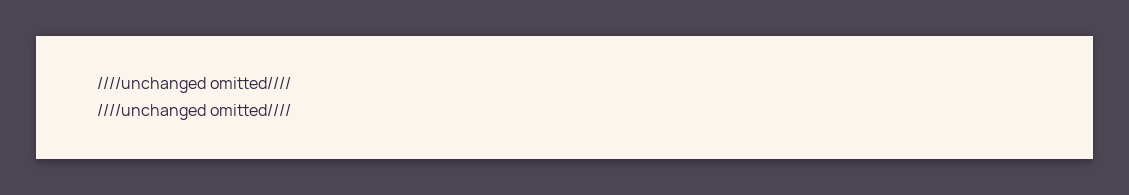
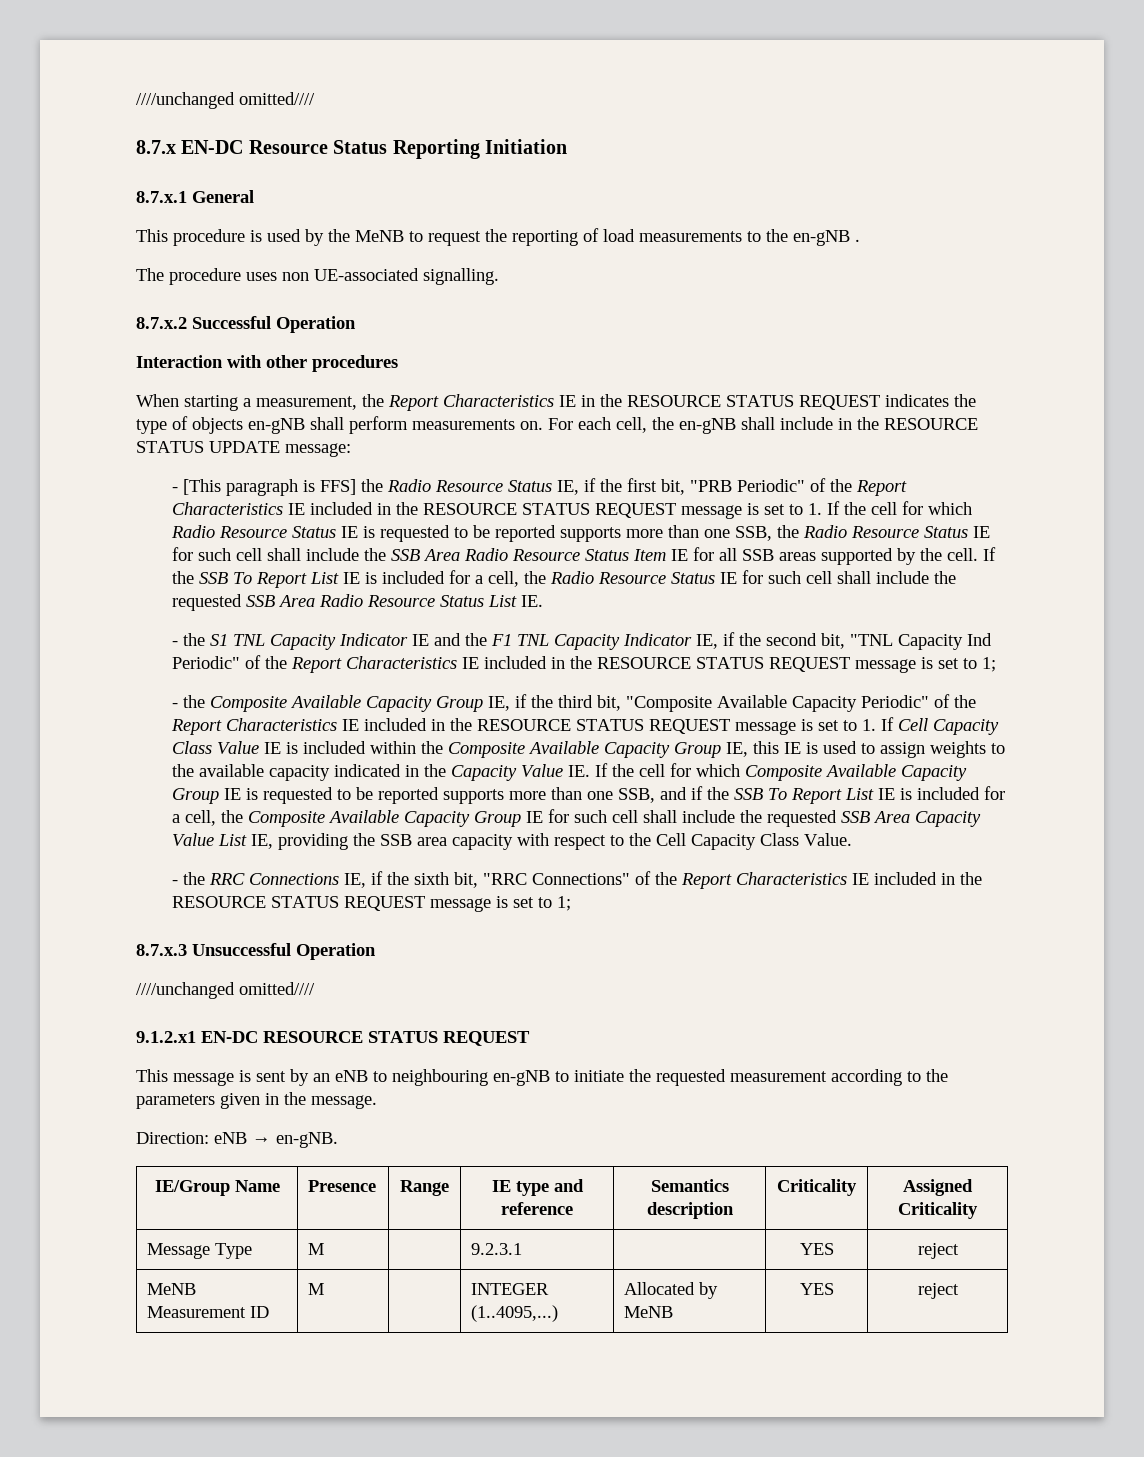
[97,77,292,93] [97,104,292,120] ////unchanged omitted//// // ////unchanged omitted//// -> [136,92,315,109] [136,139,567,159] [136,190,254,203] [136,228,860,246] [136,268,499,285] [136,316,356,333] [136,355,398,372] [136,394,976,411] [136,416,978,434] [136,441,351,457] [171,478,907,496] [171,501,972,519] [170,525,990,542] [171,547,996,565] [171,570,956,588] [171,594,543,611] [171,632,992,650] [171,655,996,673] [171,694,976,712] [170,717,999,735] [171,741,1005,758] [171,763,967,781] [171,786,1005,804] [171,809,981,827] [171,833,852,850] [171,871,982,889] [171,896,571,912] [136,943,376,960] [136,982,315,999] [136,1031,530,1046] [136,1069,948,1086] [136,1092,377,1109] [136,1132,338,1148] [154,1180,280,1196] [308,1180,377,1192] [400,1180,449,1196] [491,1179,584,1196] [501,1202,573,1215] [650,1179,729,1192] [646,1202,734,1219] [777,1179,857,1196] [903,1179,973,1196] [898,1202,978,1219] [147,1243,253,1259] [308,1243,325,1255] [471,1243,523,1255] [799,1243,834,1255] [917,1243,959,1259] [147,1283,197,1295] [147,1306,270,1318] [308,1283,325,1295] [471,1283,550,1295] [471,1305,559,1322] [624,1282,719,1299] [624,1306,674,1318] [799,1283,834,1295] [917,1283,959,1299] ////unchanged omitted//// // 8.7.x EN-DC Resource Status Reporting Initiation // 8.7.x.1 General // This procedure is used by the MeNB to request the reporting of load measurements to the en-gNB . // The procedure uses non UE-associated signalling. // 8.7.x.2 Successful Operation // Interaction with other procedures // When starting a measurement, the Report Characteristics IE in the RESOURCE STATUS REQUEST indicates the type of objects en-gNB shall perform measurements on. For each cell, the en-gNB shall include in the RESOURCE STATUS UPDATE message: // - [This paragraph is FFS] the Radio Resource Status IE, if the first bit, "PRB Periodic" of the Report Characteristics IE included in the RESOURCE STATUS REQUEST message is set to 1. If the cell for which Radio Resource Status IE is requested to be reported supports more than one SSB, the Radio Resource Status IE for such cell shall include the SSB Area Radio Resource Status Item IE for all SSB areas supported by the cell. If the SSB To Report List IE is included for a cell, the Radio Resource Status IE for such cell shall include the requested SSB Area Radio Resource Status List IE. // - the S1 TNL Capacity Indicator IE and the F1 TNL Capacity Indicator IE, if the second bit, "TNL Capacity Ind Periodic" of the Report Characteristics IE included in the RESOURCE STATUS REQUEST message is set to 1; // - the Composite Available Capacity Group IE, if the third bit, "Composite Available Capacity Periodic" of the Report Characteristics IE included in the RESOURCE STATUS REQUEST message is set to 1. If Cell Capacity Class Value IE is included within the Composite Available Capacity Group IE, this IE is used to assign weights to the available capacity indicated in the Capacity Value IE. If the cell for which Composite Available Capacity Group IE is requested to be reported supports more than one SSB, and if the SSB To Report List IE is included for a cell, the Composite Available Capacity Group IE for such cell shall include the requested SSB Area Capacity Value List IE, providing the SSB area capacity with respect to the Cell Capacity Class Value. // - the RRC Connections IE, if the sixth bit, "RRC Connections" of the Report Characteristics IE included in the RESOURCE STATUS REQUEST message is set to 1; // 8.7.x.3 Unsuccessful Operation // ////unchanged omitted//// // 9.1.2.x1 EN-DC RESOURCE STATUS REQUEST // This message is sent by an eNB to neighbouring en-gNB to initiate the requested measurement according to the parameters given in the message. // Direction: eNB → en-gNB. // IE/Group Name | Presence | Range | IE type and reference | Semantics description | Criticality | Assigned Criticality // Message Type | M | | 9.2.3.1 | | YES | reject // MeNB Measurement ID | M | | INTEGER (1..4095,...) | Allocated by MeNB | YES | reject

